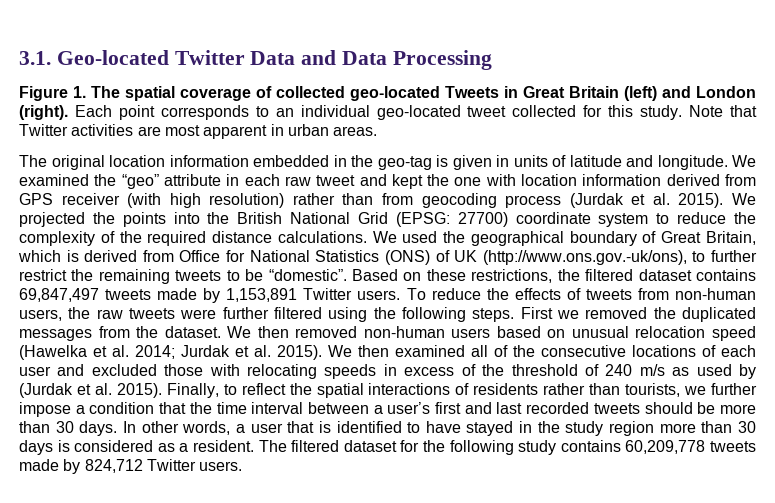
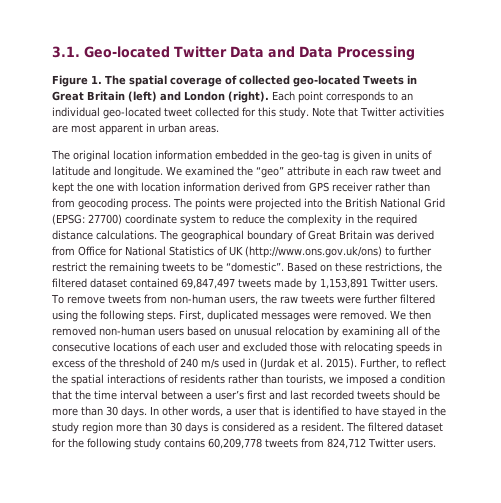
[127,193,285,208] (with high resolution) -> (373, 187) none
[505,193,756,208] [19,212,166,227] process (Jurdak et al. 2015). We projected the points -> [131,198,301,210] process. The points were projected
[100,231,115,243] of -> [345,214,354,223] in
[372,231,466,243] We used the -> [159,230,178,240] The
[705,231,756,245] [18,250,79,262] Britain, which is -> [339,230,394,240] Britain was
[384,250,430,265] (ONS) -> (214, 251) none
[482,250,687,265] (http://www.ons.gov.-uk/ons), -> [245,246,382,258] (http://www.ons.gov.uk/ons)
[696,269,757,281] contains -> [130,278,178,288] contained
[431,288,581,300] reduce the effects of -> [66,296,105,304] remove
[520,307,757,322] [19,326,221,341] First we removed the duplicated messages from the dataset. -> [179,310,387,322] First, duplicated messages were removed.
[712,326,757,341] [19,345,465,360] speed (Hawelka et al. 2014; Jurdak et al. 2015). We then examined -> [327,326,394,338] by examining
[672,364,756,379] [19,383,219,398] as used by (Jurdak et al. 2015). Finally, -> [222,358,399,370] used in (Jurdak et al. 2015). Further,
[711,383,757,395] [19,402,71,417] further impose -> [346,374,388,386] imposed
[19,459,81,474] made by -> [301,438,324,448] from

